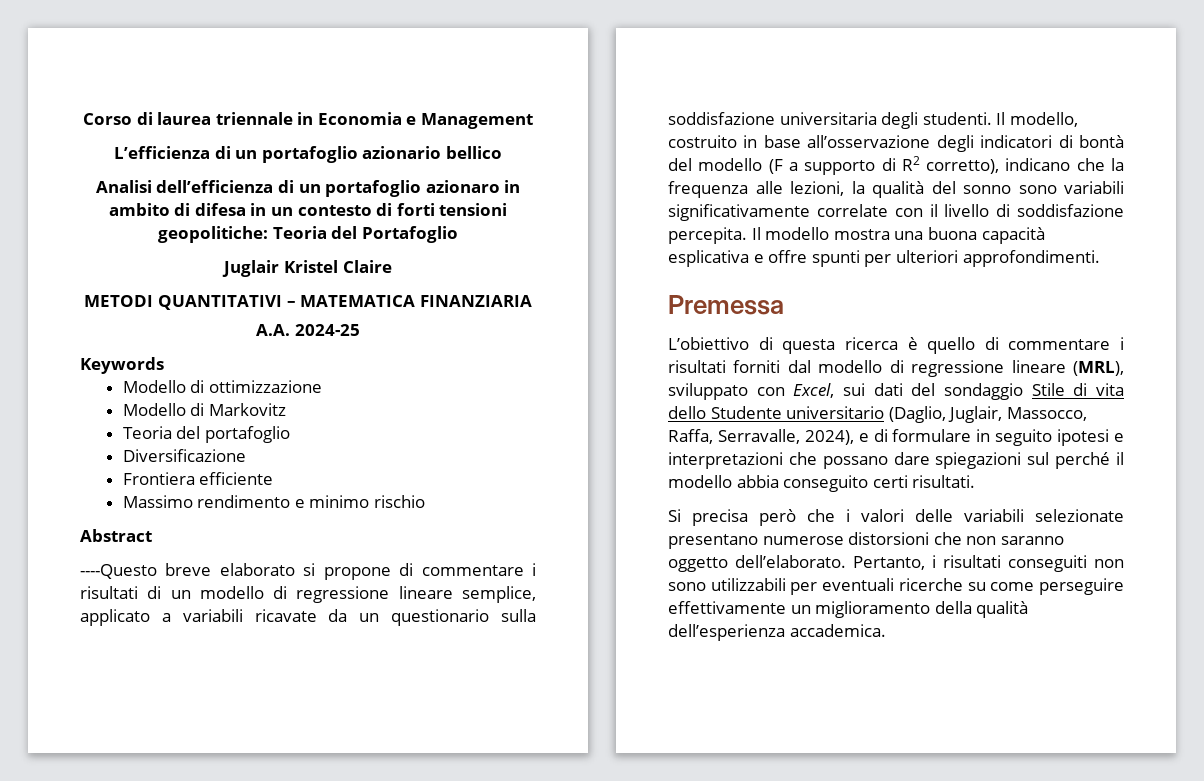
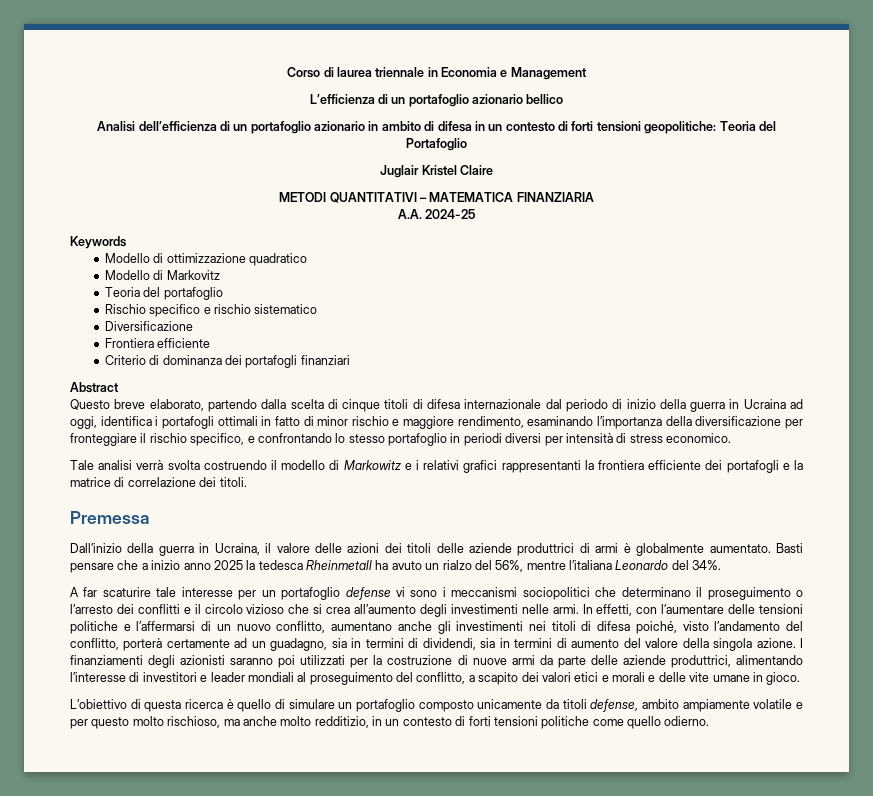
[425,180,500,193] azionaro -> [314,121,365,131] azionario
(322, 386) none -> [249,253,308,266] quadratico
[122,449,246,462] [122,472,274,485] [122,495,425,508] [80,529,152,542] [80,563,536,580] [80,586,536,603] [80,609,536,626] [668,112,1078,129] [668,135,1124,152] [668,156,1124,175] [668,181,1124,198] [668,204,1124,221] [668,227,1045,244] [668,250,1100,267] [668,295,784,315] Diversificazione // Frontiera efficiente // Massimo rendimento e minimo rischio // Abstract // ----Questo breve elaborato si propone di commentare i risultati di un modello di regressione lineare semplice, applicato a variabili ricavate da un questionario sulla soddisfazione universitaria degli studenti. Il modello, costruito in base all’osservazione degli indicatori di bontà del modello (F a supporto di R2 corretto), indicano che la frequenza alle lezioni, la qualità del sonno sono variabili significativamente correlate con il livello di soddisfazione percepita. Il modello mostra una buona capacità esplicativa e offre spunti per ulteriori approfondimenti. // Premessa -> [104,304,318,317] [104,321,193,331] [104,338,211,348] [104,355,350,368] [70,382,119,393] [70,399,803,412] [70,416,803,429] [70,433,731,446] [70,460,804,473] [70,477,247,487] [70,511,149,524] [70,543,804,556] [70,560,722,573] [70,587,804,600] [70,604,803,617] [70,621,803,634] [70,638,804,651] [70,655,803,668] [70,672,801,685] Rischio specifico e rischio sistematico // Diversificazione // Frontiera efficiente // Criterio di dominanza dei portafogli finanziari // Abstract // Questo breve elaborato, partendo dalla scelta di cinque titoli di difesa internazionale dal periodo di inizio della guerra in Ucraina ad oggi, identifica i portafogli ottimali in fatto di minor rischio e maggiore rendimento, esaminando l’importanza della diversificazione per fronteggiare il rischio specifico, e confrontando lo stesso portafoglio in periodi diversi per intensità di stress economico. // Tale analisi verrà svolta costruendo il modello di Markowitz e i relativi grafici rappresentanti la frontiera efficiente dei portafogli e la matrice di correlazione dei titoli. // Premessa // Dall’inizio della guerra in Ucraina, il valore delle azioni dei titoli delle aziende produttrici di armi è globalmente aumentato. Basti pensare che a inizio anno 2025 la tedesca Rheinmetall ha avuto un rialzo del 56%, mentre l’italiana Leonardo del 34%. // A far scaturire tale interesse per un portafoglio defense vi sono i meccanismi sociopolitici che determinano il proseguimento o l’arresto dei conflitti e il circolo vizioso che si crea all’aumento degli investimenti nelle armi. In effetti, con l’aumentare delle tensioni politiche e l’affermarsi di un nuovo conflitto, aumentano anche gli investimenti nei titoli di difesa poiché, visto l’andamento del conflitto, porterà certamente ad un guadagno, sia in termini di dividendi, sia in termini di aumento del valore della singola azione. I finanziamenti degli azionisti saranno poi utilizzati per la costruzione di nuove armi da parte delle aziende produttrici, alimentando l’interesse di investitori e leader mondiali al proseguimento del conflitto, a scapito dei valori etici e morali e delle vite umane in gioco.
[1008,337,1124,350] [668,360,1124,377] [668,383,1124,400] [668,406,1087,423] [668,429,1124,446] [668,452,1124,469] [668,475,976,492] [668,509,1124,526] [668,532,1064,549] [668,555,1124,572] [668,578,1124,595] [668,601,1029,618] [668,624,886,641] commentare i risultati forniti dal modello di regressione lineare (MRL), sviluppato con Excel, sui dati del sondaggio Stile di vita dello Studente universitario (Daglio, Juglair, Massocco, Raffa, Serravalle, 2024), e di formulare in seguito ipotesi e interpretazioni che possano dare spiegazioni sul perché il modello abbia conseguito certi risultati. // Si precisa però che i valori delle variabili selezionate presentano numerose distorsioni che non saranno oggetto dell’elaborato. Pertanto, i risultati conseguiti non sono utilizzabili per eventuali ricerche su come perseguire effettivamente un miglioramento della qualità dell’esperienza accademica. -> [288,699,803,712] [70,716,710,729] simulare un portafoglio composto unicamente da titoli defense, ambito ampiamente volatile e per questo molto rischioso, ma anche molto redditizio, in un contesto di forti tensioni politiche come quello odierno.

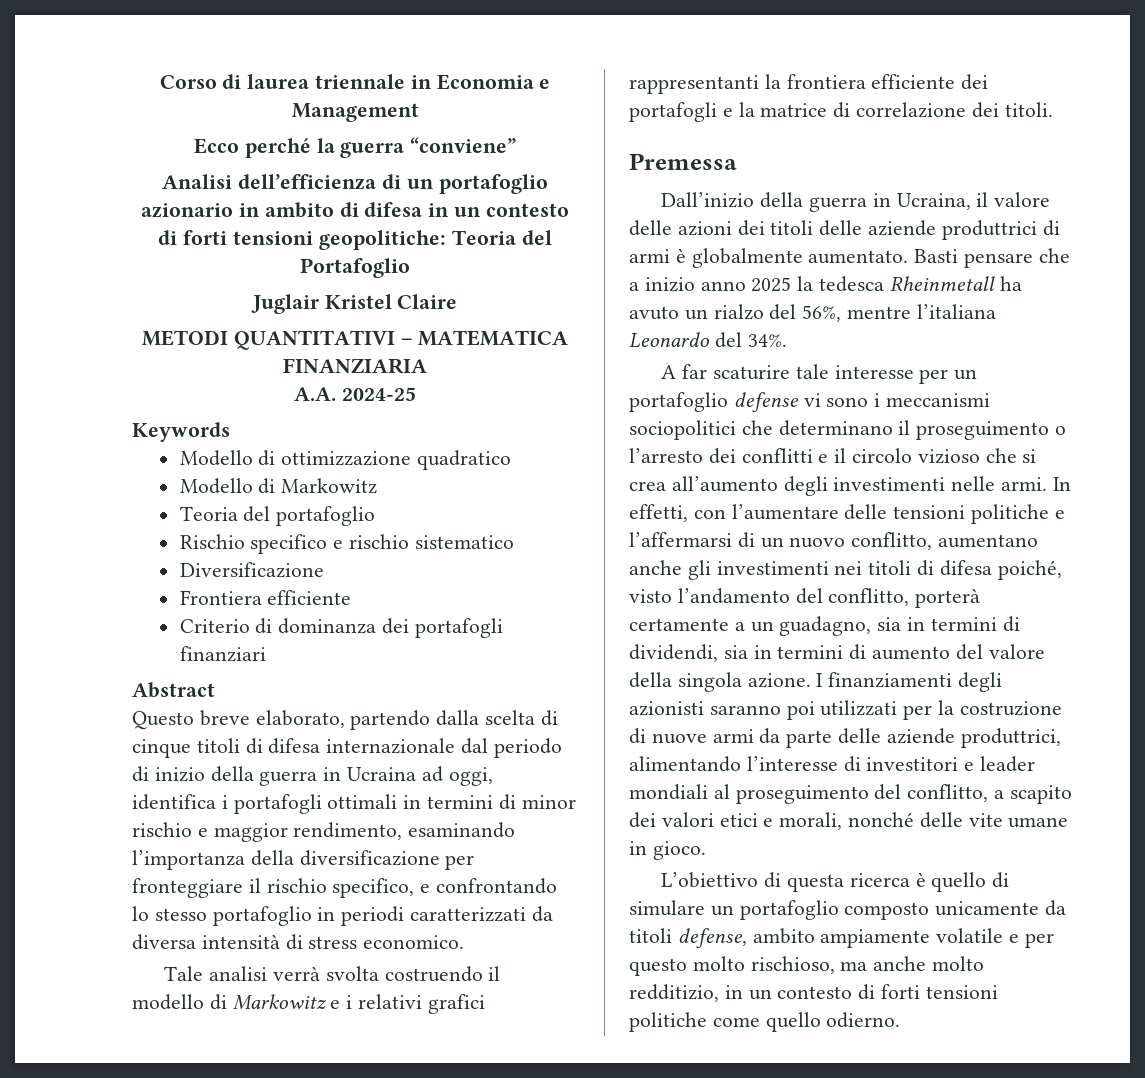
[309,94,564,107] L’efficienza di un portafoglio azionario bellico -> [193,137,517,158] Ecco perché la guerra “conviene”
[166,270,220,280] Markovitz -> [281,478,378,494] Markowitz
[274,416,300,426] fatto -> [427,795,494,809] termini
[403,416,455,429] maggiore -> [213,823,288,842] maggior
[505,433,563,446] diversi per -> [410,906,553,922] [132,934,196,950] caratterizzati da diversa
[234,638,248,648] ad -> [734,622,745,631] a
[612,672,656,682] morali e -> [779,812,915,830] morali, nonché

